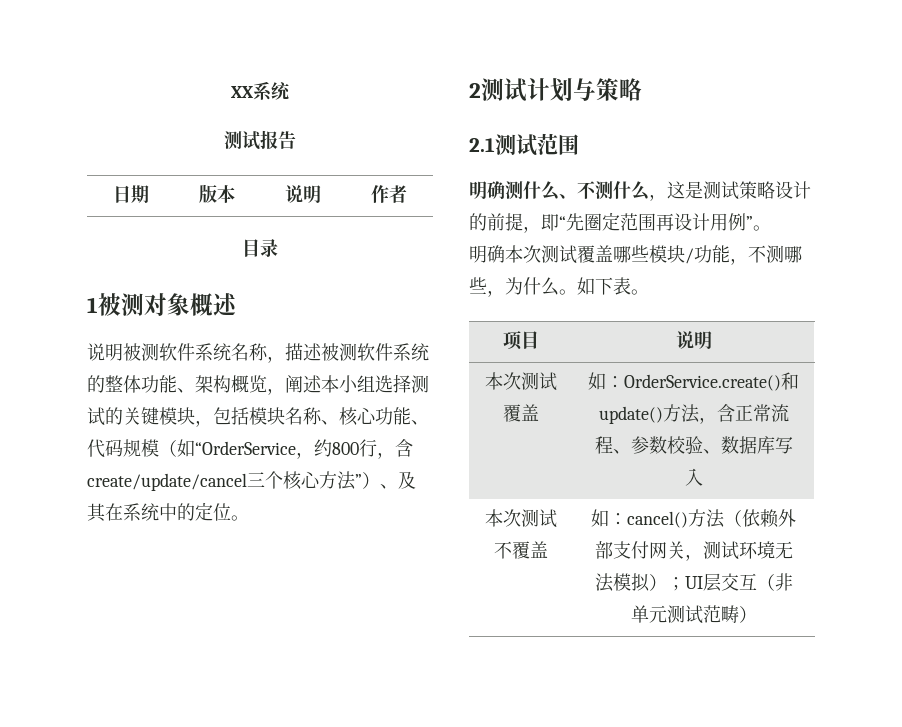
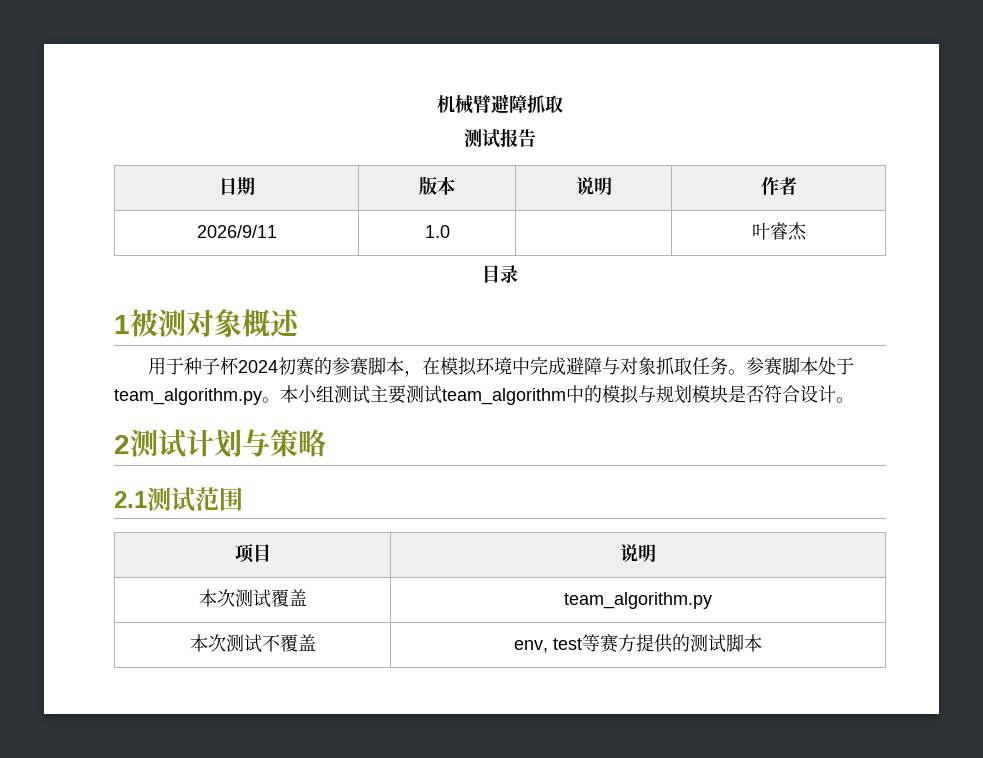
[231,81,290,101] XX系统 -> [437,94,563,114] 机械臂避障抓取
(407, 194) none -> [196,225,277,238] [424,225,450,238] [751,222,807,241] // 2026/9/11 | 1.0 | | 叶睿杰
[87,343,429,363] [87,374,429,395] [87,407,429,427] [87,439,413,459] [87,471,416,491] [87,502,231,522] 说明被测软件系统名称，描述被测软件系统的整体功能、架构概览，阐述本小组选择测试的关键模块，包括模块名称、核心功能、代码规模（如“OrderService，约800行，含create/update/cancel三个核心方法”）、及其在系统中的定位 -> [148,356,855,377] [114,385,836,405] 用于种子杯2024初赛的参赛脚本，在模拟环境中完成避障与对象抓取任务。参赛脚本处于team_algorithm.py。本小组测试主要测试team_algorithm中的模拟与规划模块是否符合设计
[469,181,811,201] [469,212,771,233] [469,245,802,265] [469,277,649,297] // 明确测什么、不测什么，这是测试策略设计的前提，即“先圈定范围再设计用例”。 // 明确本次测试覆盖哪些模块/功能，不测哪些，为什么。如下表。 -> (243, 499) none
[588,372,799,391] [598,404,789,424] [594,436,793,454] [684,468,703,486] [485,509,557,528] [494,541,548,559] [591,509,796,528] [594,541,793,561] [594,573,793,592] [630,605,757,624] 如：OrderService.create()和update()方法，含正常流程、参数校验、数据库写入 // 本次测试不覆盖 | 如：cancel()方法（依赖外部支付网关，测试环境无法模拟）；UI层交互（非单元测试范畴） -> [564,592,712,609] [189,634,316,653] [514,634,762,653] team_algorithm.py // 本次测试不覆盖 | env, test等赛方提供的测试脚本

